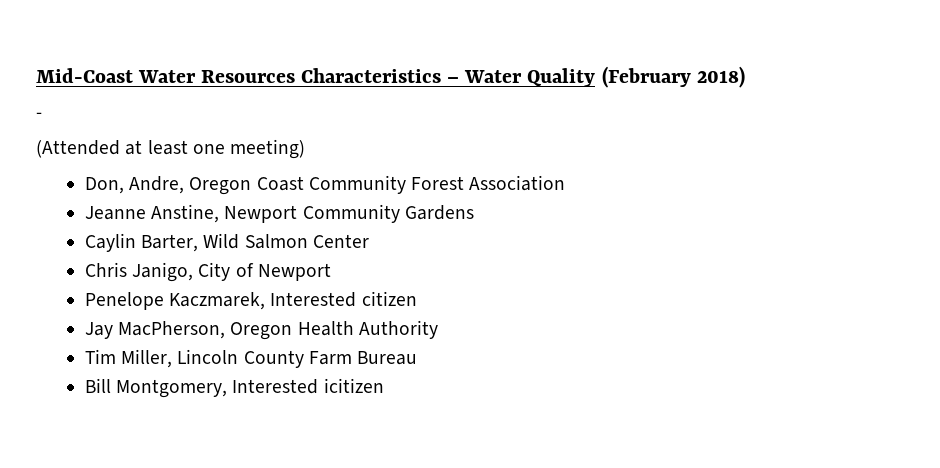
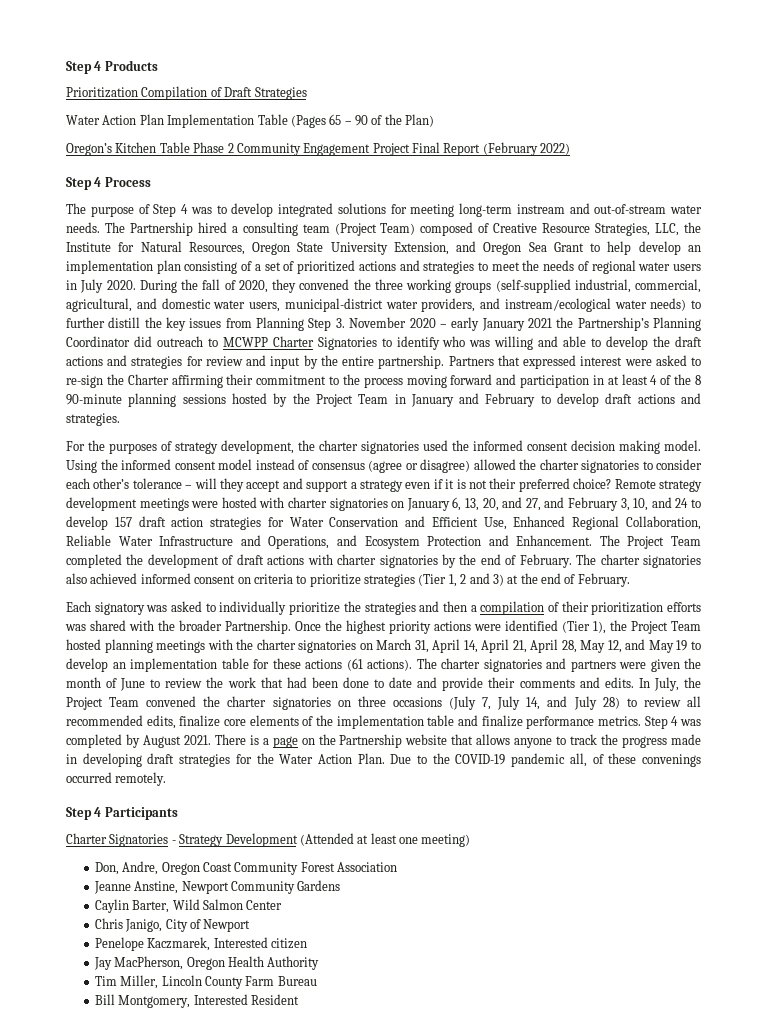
[36,66,745,88] [36,112,42,118] Mid-Coast Water Resources Characteristics – Water Quality (February 2018) // - // -> [66,60,158,74] [66,86,307,100] [66,114,435,128] [66,142,571,156] [66,177,151,190] [66,203,702,217] [66,222,701,236] [66,241,701,255] [66,260,701,274] [66,279,701,293] [66,298,701,312] [66,317,702,331] [66,336,703,350] [66,355,702,369] [66,374,702,388] [66,393,701,407] [66,413,120,426] [66,440,701,454] [66,459,702,473] [66,478,702,492] [66,497,702,511] [66,516,701,530] [66,535,702,549] [66,554,701,568] [66,573,630,587] [66,601,701,615] [65,620,701,634] [66,639,701,653] [66,658,701,672] [66,677,701,691] [66,696,701,710] [66,715,701,729] [66,734,702,748] [66,753,701,767] [66,772,167,786] [66,807,178,820] [66,833,298,847] Step 4 Products // Prioritization Compilation of Draft Strategies // Water Action Plan Implementation Table (Pages 65 – 90 of the Plan) // Oregon’s Kitchen Table Phase 2 Community Engagement Project Final Report (February 2022) // Step 4 Process // The purpose of Step 4 was to develop integrated solutions for meeting long-term instream and out-of-stream water needs. The Partnership hired a consulting team (Project Team) composed of Creative Resource Strategies, LLC, the Institute for Natural Resources, Oregon State University Extension, and Oregon Sea Grant to help develop an implementation plan consisting of a set of prioritized actions and strategies to meet the needs of regional water users in July 2020. During the fall of 2020, they convened the three working groups (self-supplied industrial, commercial, agricultural, and domestic water users, municipal-district water providers, and instream/ecological water needs) to further distill the key issues from Planning Step 3. November 2020 – early January 2021 the Partnership’s Planning Coordinator did outreach to MCWPP Charter Signatories to identify who was willing and able to develop the draft actions and strategies for review and input by the entire partnership. Partners that expressed interest were asked to re-sign the Charter affirming their commitment to the process moving forward and participation in at least 4 of the 8 90-minute planning sessions hosted by the Project Team in January and February to develop draft actions and strategies. // For the purposes of strategy development, the charter signatories used the informed consent decision making model. Using the informed consent model instead of consensus (agree or disagree) allowed the charter signatories to consider each other’s tolerance – will they accept and support a strategy even if it is not their preferred choice? Remote strategy development meetings were hosted with charter signatories on January 6, 13, 20, and 27, and February 3, 10, and 24 to develop 157 draft action strategies for Water Conservation and Efficient Use, Enhanced Regional Collaboration, Reliable Water Infrastructure and Operations, and Ecosystem Protection and Enhancement. The Project Team completed the development of draft actions with charter signatories by the end of February. The charter signatories also achieved informed consent on criteria to prioritize strategies (Tier 1, 2 and 3) at the end of February. // Each signatory was asked to individually prioritize the strategies and then a compilation of their prioritization efforts was shared with the broader Partnership. Once the highest priority actions were identified (Tier 1), the Project Team hosted planning meetings with the charter signatories on March 31, April 14, April 21, April 28, May 12, and May 19 to develop an implementation table for these actions (61 actions). The charter signatories and partners were given the month of June to review the work that had been done to date and provide their comments and edits. In July, the Project Team convened the charter signatories on three occasions (July 7, July 14, and July 28) to review all recommended edits, finalize core elements of the implementation table and finalize performance metrics. Step 4 was completed by August 2021. There is a page on the Partnership website that allows anyone to track the progress made in developing draft strategies for the Water Action Plan. Due to the COVID-19 pandemic all, of these convenings occurred remotely. // Step 4 Participants // Charter Signatories - Strategy Development
[323,378,384,393] icitizen -> [250,994,299,1005] Resident

